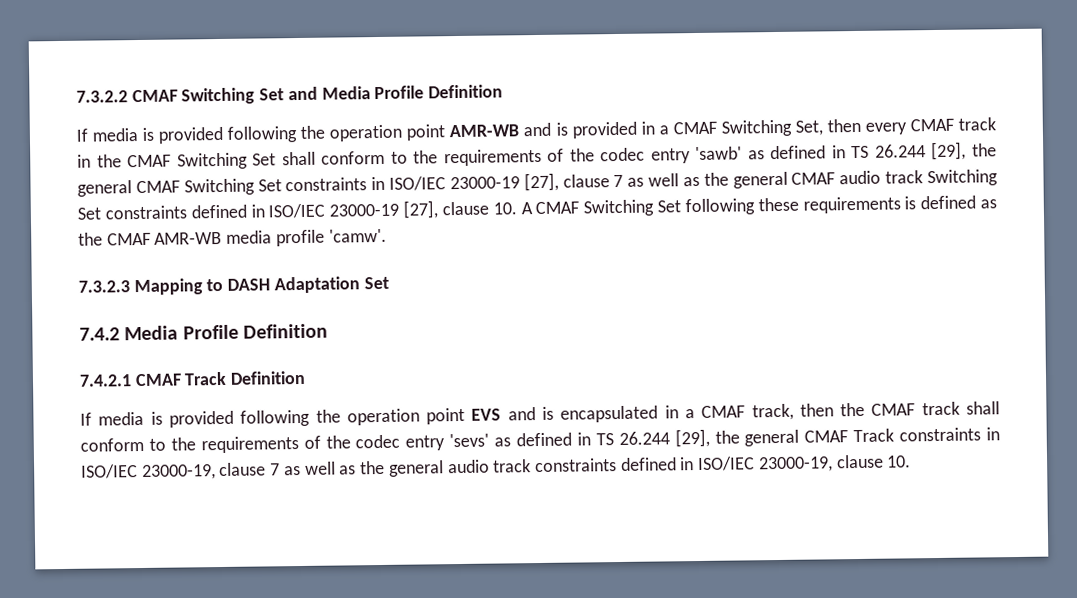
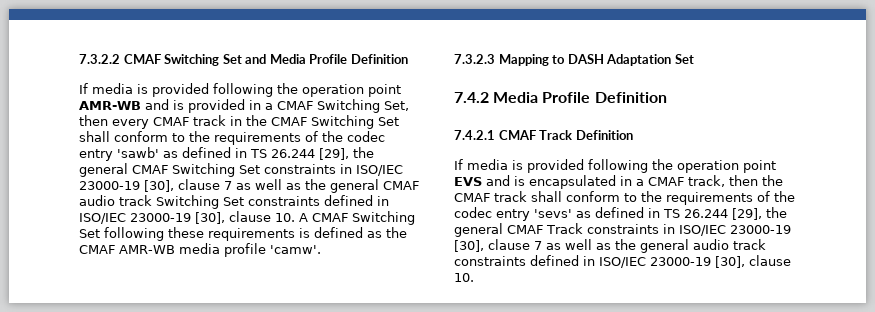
[523,172,559,192] [27], -> [144,180,174,192] [30],
[403,200,439,219] [27], -> [195,212,225,224] [30],
[141,464,216,481] 23000-19, -> [729,225,791,234] [454,240,484,252] 23000-19 [30],
[758,456,833,473] 23000-19, -> [650,256,745,268] 23000-19 [30],

